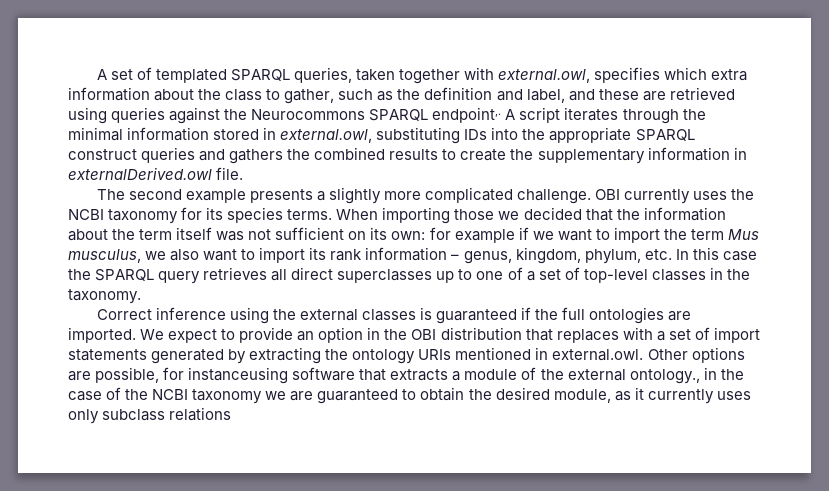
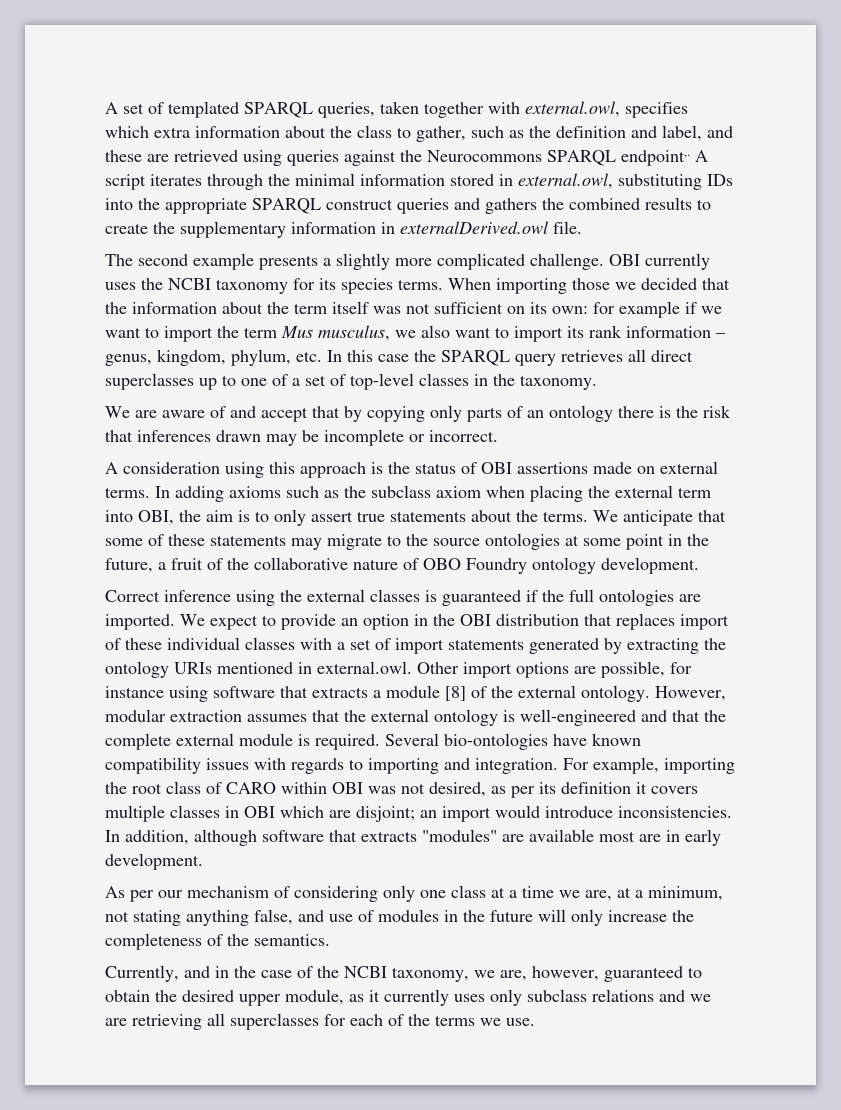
(141, 296) none -> [105,405,731,422] [105,429,498,446] [105,461,718,478] [105,485,711,502] [105,509,726,526] [105,533,709,550] [105,557,699,574] // We are aware of and accept that by copying only parts of an ontology there is the risk that inferences drawn may be incomplete or incorrect. // A consideration using this approach is the status of OBI assertions made on external terms. In adding axioms such as the subclass axiom when placing the external term into OBI, the aim is to only assert true statements about the terms. We anticipate that some of these statements may migrate to the source ontologies at some point in the future, a fruit of the collaborative nature of OBO Foundry ontology development.
(619, 336) none -> [680,614,729,630] [105,637,295,650] import of these individual classes
(688, 354) none -> [463,662,512,678] import
[188,367,289,384] instanceusing -> [105,686,208,702] instance using
(518, 374) none -> [445,686,466,701] [8]
[629,369,700,384] ontology., -> [581,685,726,702] [105,709,726,726] [105,733,641,750] [105,757,735,774] [105,781,698,798] [105,805,732,822] [105,829,721,846] [105,853,203,870] [105,885,723,902] [105,909,694,926] [105,933,330,950] [105,965,210,982] ontology. However, modular extraction assumes that the external ontology is well-engineered and that the complete external module is required. Several bio-ontologies have known compatibility issues with regards to importing and integration. For example, importing the root class of CARO within OBI was not desired, as per its definition it covers multiple classes in OBI which are disjoint; an import would introduce inconsistencies. In addition, although software that extracts "modules" are available most are in early development. // As per our mechanism of considering only one class at a time we are, at a minimum, not stating anything false, and use of modules in the future will only increase the completeness of the semantics. // Currently, and
[192,389,314,404] taxonomy we are -> [392,966,599,982] taxonomy, we are, however,
(550, 393) none -> [239,994,281,1006] upper
(232, 414) none -> [659,990,711,1002] [105,1013,535,1030] and we are retrieving all superclasses for each of the terms we use.

